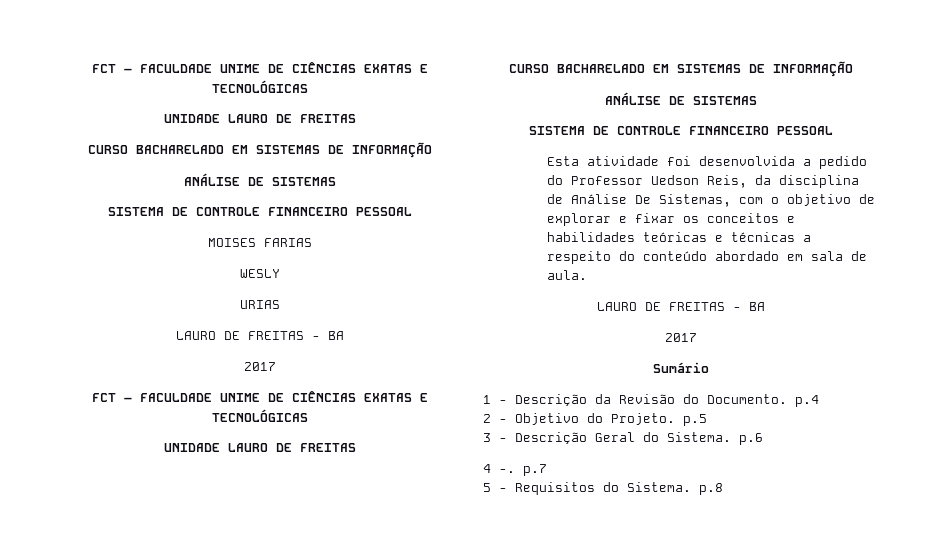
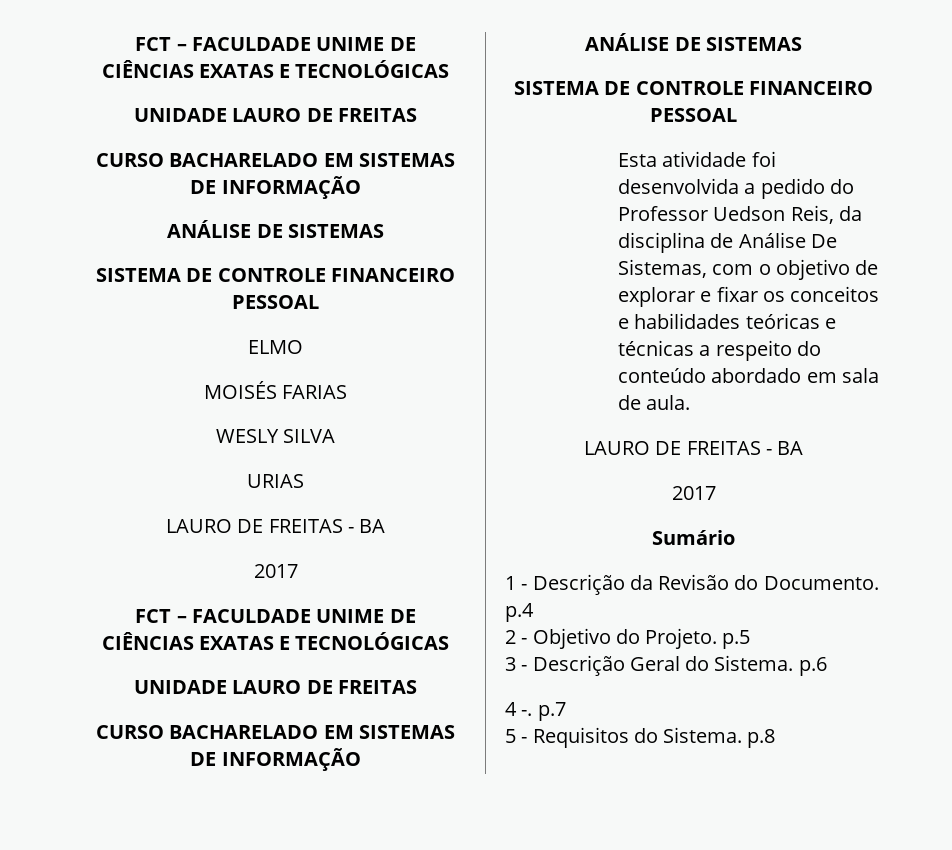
[207,238,256,247] MOISES -> [248,340,303,354] [203,381,277,399] ELMO // MOISÉS
(280, 273) none -> [283,429,336,443] SILVA

